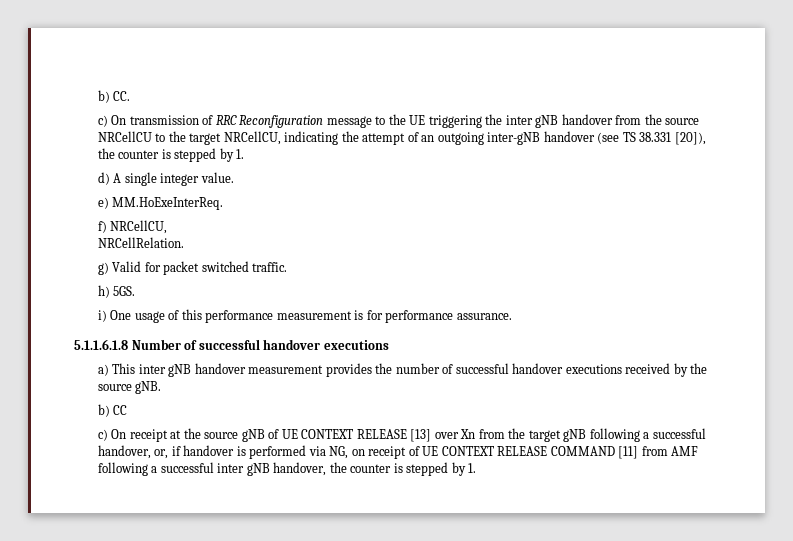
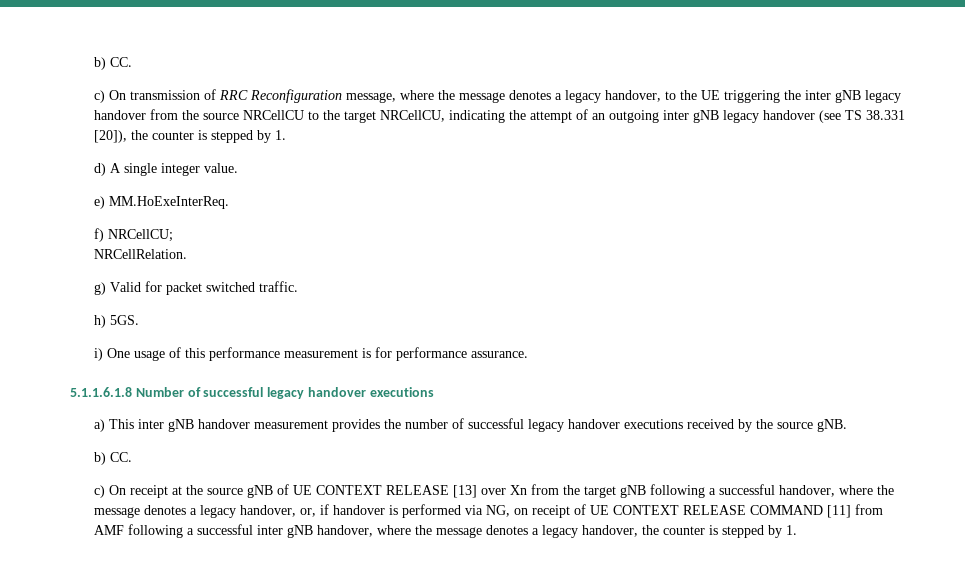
[326,116,372,128] message -> [346,90,662,103] message, where the message denotes a legacy handover,
(559, 121) none -> [865,90,902,103] legacy
[487,132,541,145] inter-gNB -> [663,110,760,123] inter gNB legacy
[110,220,168,234] NRCellCU, -> [108,229,174,242] NRCellCU;
(260, 344) none -> [267,387,305,399] legacy
(509, 368) none -> [528,419,565,432] legacy
[113,405,128,415] CC -> [110,452,133,462] CC.
(151, 452) none -> [839,485,895,495] [94,505,297,518] where the message denotes a legacy handover,
(327, 469) none -> [377,525,639,538] where the message denotes a legacy handover,

